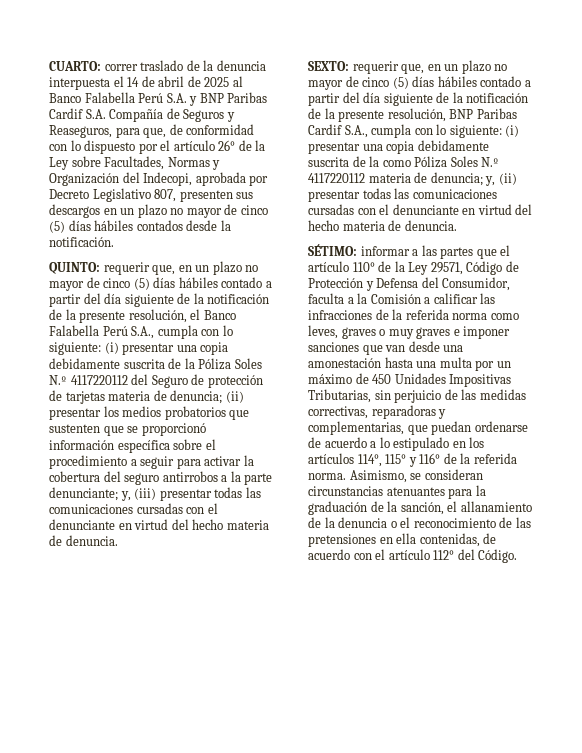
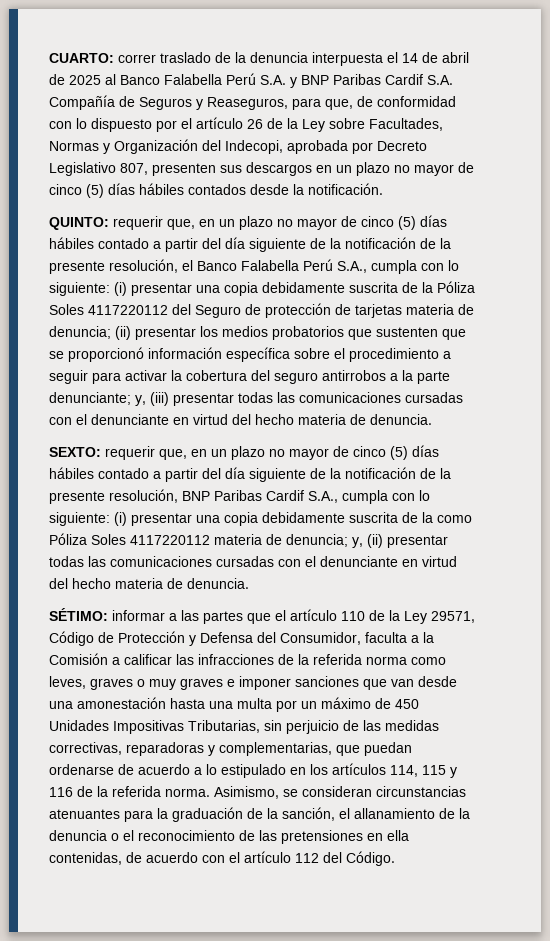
[218,140,236,151] 26° -> [247,119,263,129] 26
[49,375,67,385] N.º -> (84, 309) none
[481,157,500,167] N.º -> (126, 539) none
[352,262,375,272] 110° -> [341,611,365,621] 110
[357,453,441,467] 114°, 115° y 116° -> [390,765,457,778] [49,787,73,797] 114, 115 y 116
[433,550,455,560] 112° -> [295,853,319,863] 112

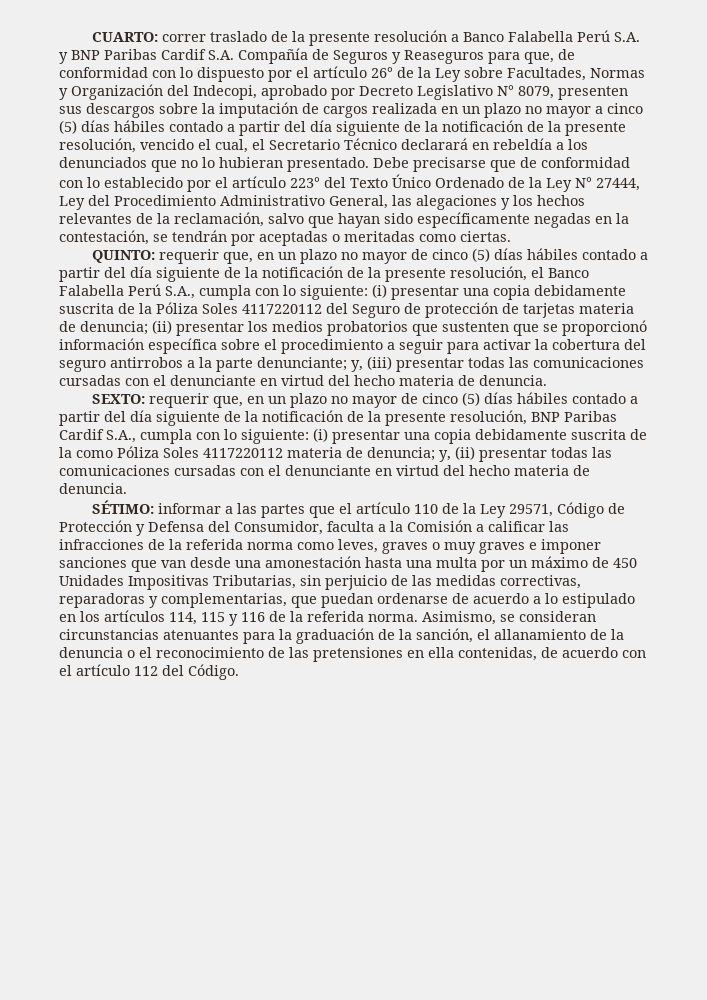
[250,52,469,66] [49,74,116,85] denuncia interpuesta el 14 de abril de 2025 al -> [308,30,459,46] presente resolución a
[207,97,288,110] Reaseguros, -> [404,50,484,64] Reaseguros
[247,119,263,129] 26 -> [371,67,393,78] 26°
[287,140,348,154] aprobada -> [261,85,327,100] aprobado
[120,163,148,175] 807, -> [497,85,554,99] N° 8079,
[316,162,474,176] [49,183,383,198] en un plazo no mayor de cinco (5) días hábiles contados desde la notificación. -> [159,102,643,118] [59,120,626,136] [59,138,588,153] [59,157,630,172] [59,174,640,192] [59,195,585,210] [59,212,629,228] [59,230,511,246] sobre la imputación de cargos realizada en un plazo no mayor a cinco (5) días hábiles contado a partir del día siguiente de la notificación de la presente resolución, vencido el cual, el Secretario Técnico declarará en rebeldía a los denunciados que no lo hubieran presentado. Debe precisarse que de conformidad con lo establecido por el artículo 223° del Texto Único Ordenado de la Ley N° 27444, Ley del Procedimiento Administrativo General, las alegaciones y los hechos relevantes de la reclamación, salvo que hayan sido específicamente negadas en la contestación, se tendrán por aceptadas o meritadas como ciertas.

